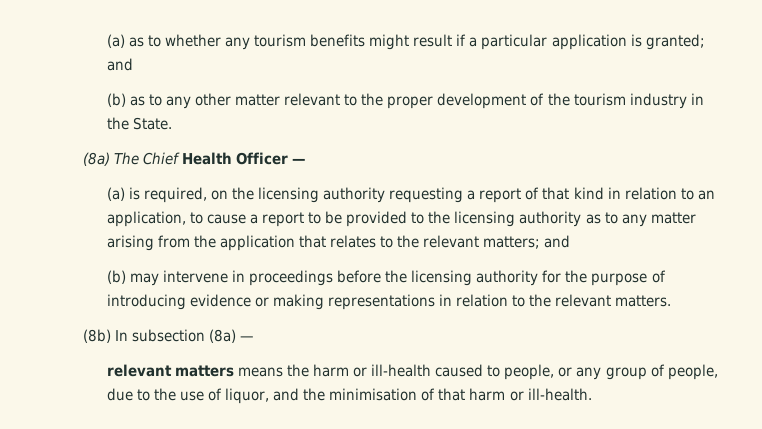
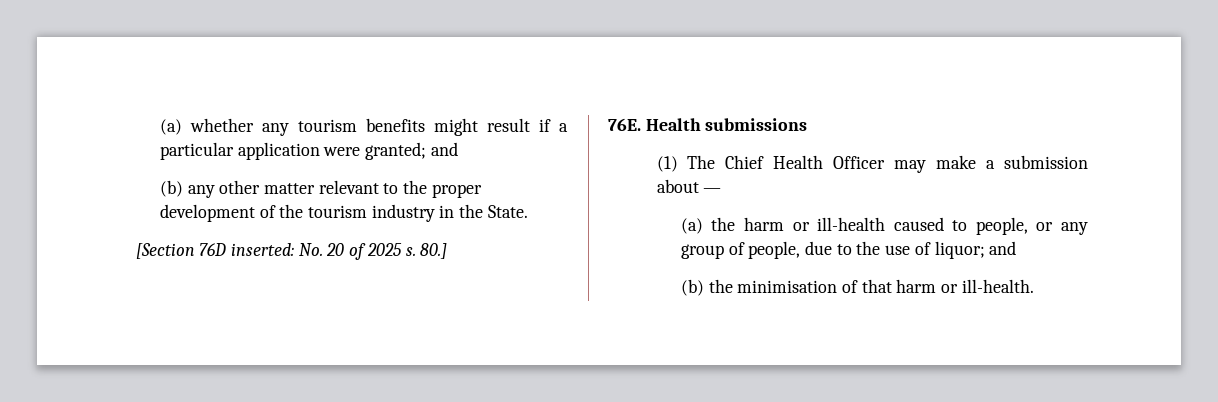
[106,34,161,48] (a) as to -> [159,119,182,135] (a)
[630,34,642,47] is -> [323,147,361,156] were
[129,94,162,106] as to -> (183, 188) none
[82,152,306,166] [106,187,715,203] [106,211,696,227] [106,235,571,251] [106,270,666,286] [106,294,672,310] [82,329,254,343] [106,364,283,377] (8a) The Chief Health Officer — // (a) is required, on the licensing authority requesting a report of that kind in relation to an application, to cause a report to be provided to the licensing authority as to any matter arising from the application that relates to the relevant matters; and // (b) may intervene in proceedings before the licensing authority for the purpose of introducing evidence or making representations in relation to the relevant matters. // (8b) In subsection (8a) — // relevant matters means -> [135,243,448,260] [608,118,808,131] [656,155,1088,173] [656,179,722,193] [680,218,703,234] [Section 76D inserted: No. 20 of 2025 s. 80.] // 76E. Health submissions // (1) The Chief Health Officer may make a submission about — // (a)
[225,388,300,404] liquor, and -> [934,241,1017,259] [680,279,704,296] liquor; and // (b)

